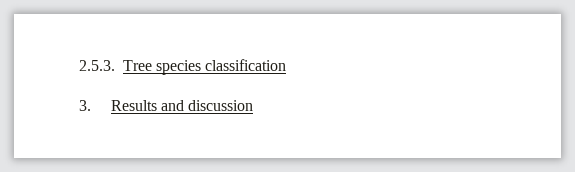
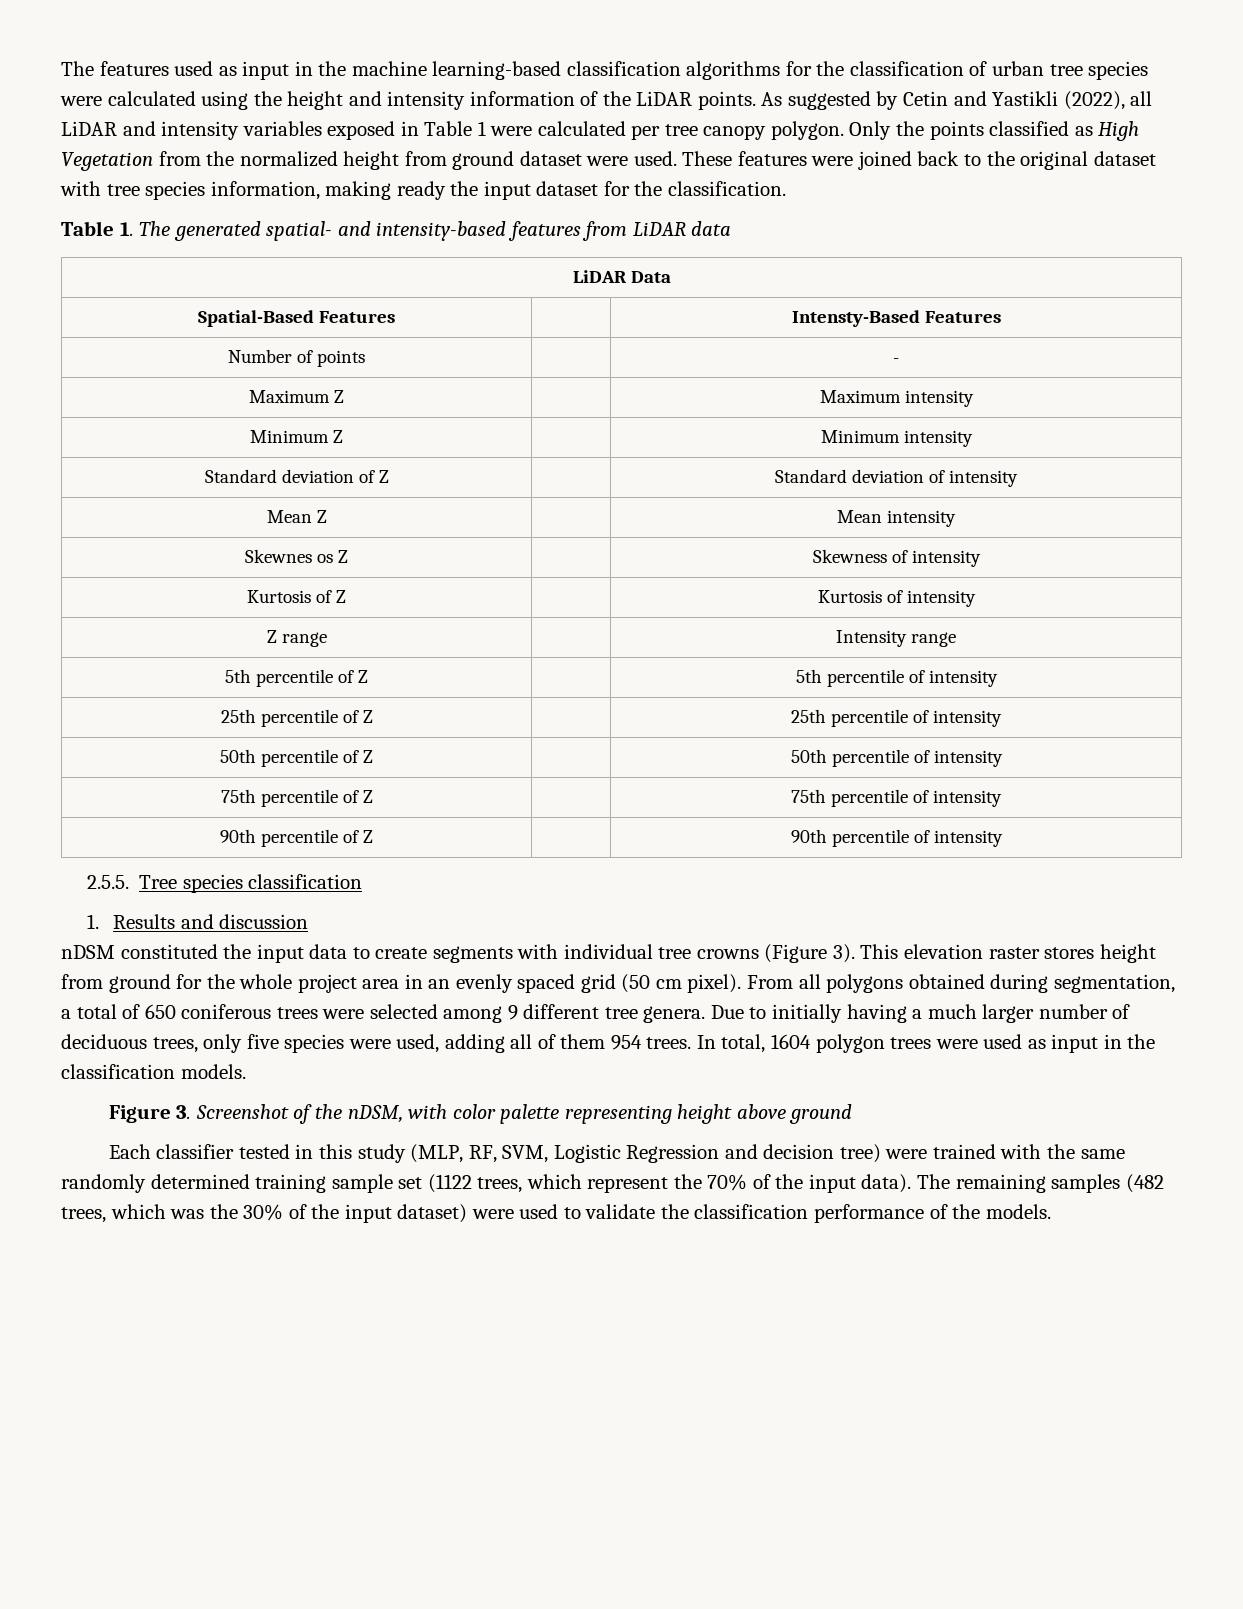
[78,60,115,71] 2.5.3. -> [61,61,1149,80] [60,91,1153,110] [61,121,1140,141] [61,151,1156,171] [60,181,786,200] [61,221,732,241] [572,270,671,283] [198,310,395,327] [791,310,1001,327] [228,349,365,367] [893,358,899,363] [249,390,344,403] [819,390,974,407] [250,430,343,443] [820,430,973,447] [204,469,389,483] [775,469,1018,487] [266,510,327,523] [837,510,956,527] [245,549,348,563] [812,549,981,567] [247,590,346,603] [817,590,976,607] [266,630,327,647] [836,630,956,647] [225,669,368,687] [795,669,998,687] [220,709,373,727] [791,709,1002,727] [220,749,373,767] [790,749,1003,767] [220,789,373,807] [791,789,1002,807] [220,829,373,847] [790,829,1003,847] [87,875,130,889] The features used as input in the machine learning-based classification algorithms for the classification of urban tree species were calculated using the height and intensity information of the LiDAR points. As suggested by Cetin and Yastikli (2022), all LiDAR and intensity variables exposed in Table 1 were calculated per tree canopy polygon. Only the points classified as High Vegetation from the normalized height from ground dataset were used. These features were joined back to the original dataset with tree species information, making ready the input dataset for the classification. // Table 1. The generated spatial- and intensity-based features from LiDAR data // LiDAR Data // Spatial-Based Features | | Intensty-Based Features // Number of points | | - // Maximum Z | | Maximum intensity // Minimum Z | | Minimum intensity // Standard deviation of Z | | Standard deviation of intensity // Mean Z | | Mean intensity // Skewnes os Z | | Skewness of intensity // Kurtosis of Z | | Kurtosis of intensity // Z range | | Intensity range // 5th percentile of Z | | 5th percentile of intensity // 25th percentile of Z | | 25th percentile of intensity // 50th percentile of Z | | 50th percentile of intensity // 75th percentile of Z | | 75th percentile of intensity // 90th percentile of Z | | 90th percentile of intensity // 2.5.5.
[78,100,91,111] 3. -> [87,914,100,929] 1.
(254, 105) none -> [61,944,1156,963] [61,974,1175,993] [61,1004,1131,1023] [61,1034,1156,1053] [61,1064,246,1079] [108,1104,853,1124] [108,1144,1125,1163] [61,1174,1164,1193] [61,1204,1051,1223] // nDSM constituted the input data to create segments with individual tree crowns (Figure 3). This elevation raster stores height from ground for the whole project area in an evenly spaced grid (50 cm pixel). From all polygons obtained during segmentation, a total of 650 coniferous trees were selected among 9 different tree genera. Due to initially having a much larger number of deciduous trees, only five species were used, adding all of them 954 trees. In total, 1604 polygon trees were used as input in the classification models. // Figure 3. Screenshot of the nDSM, with color palette representing height above ground // Each classifier tested in this study (MLP, RF, SVM, Logistic Regression and decision tree) were trained with the same randomly determined training sample set (1122 trees, which represent the 70% of the input data). The remaining samples (482 trees, which was the 30% of the input dataset) were used to validate the classification performance of the models.

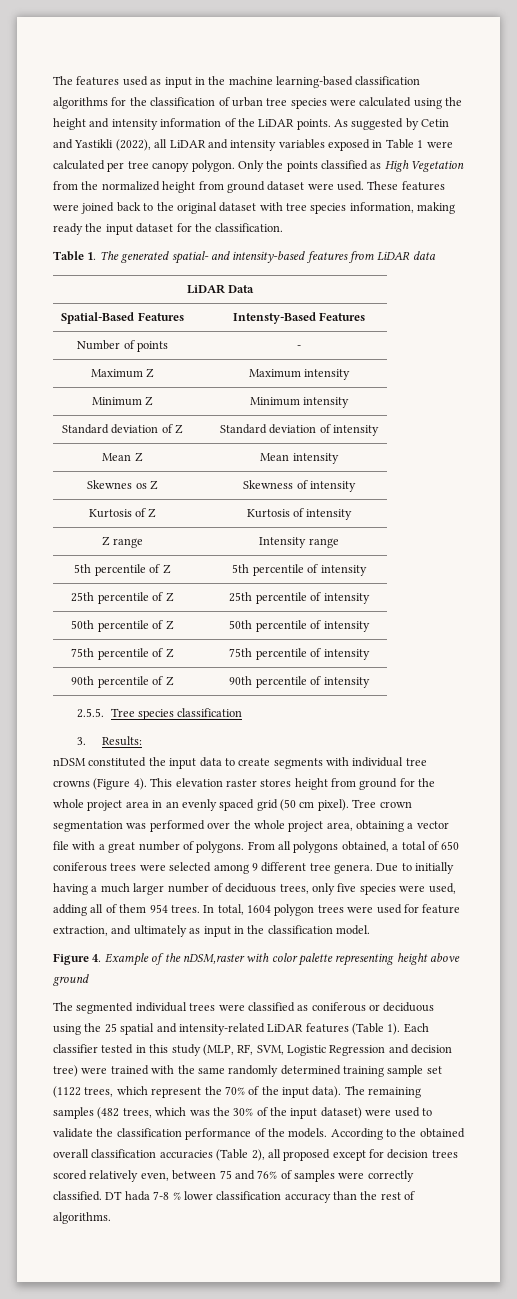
[87,914,309,929] 1. Results and discussion -> [77,736,142,746] 3. Results:
[832,944,855,963] 3). -> [133,778,147,790] 4).
[747,974,1175,993] From all polygons obtained during segmentation, -> [352,799,412,808] [53,820,449,832] [53,841,389,853] Tree crown segmentation was performed over the whole project area, obtaining a vector file with a great number of polygons. From all polygons obtained,
(1023, 1041) none -> [403,904,461,914] [53,925,187,937] for feature extraction, and ultimately
[180,1064,246,1079] models. -> [336,925,370,935] model.
[176,1104,403,1124] 3. Screenshot of the nDSM, -> [92,953,245,966] 4. Example of the nDSM,raster
(853, 1114) none -> [53,1002,435,1014] [53,1023,401,1035] The segmented individual trees were classified as coniferous or deciduous using the 25 spatial and intensity-related LiDAR features (Table 1).
(1051, 1211) none -> [330,1128,465,1140] [53,1149,458,1161] [53,1170,414,1182] [53,1191,416,1203] [53,1212,111,1224] According to the obtained overall classification accuracies (Table 2), all proposed except for decision trees scored relatively even, between 75 and 76% of samples were correctly classified. DT hada 7-8 % lower classification accuracy than the rest of algorithms.

